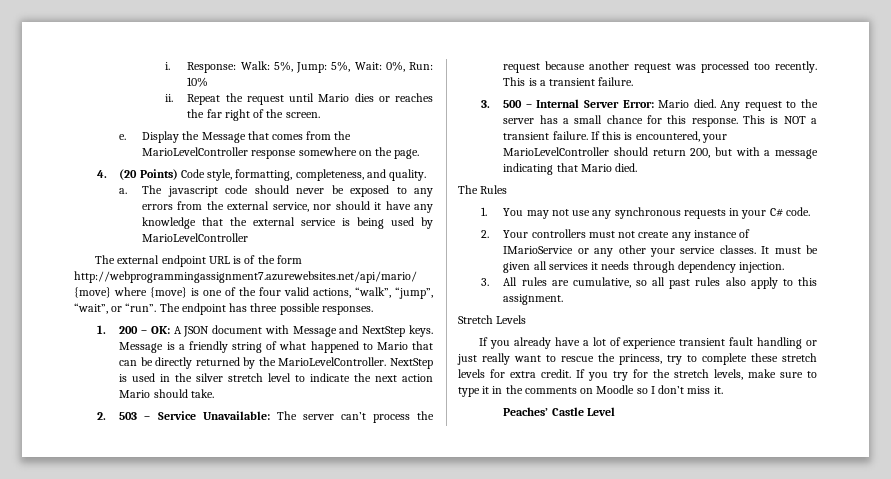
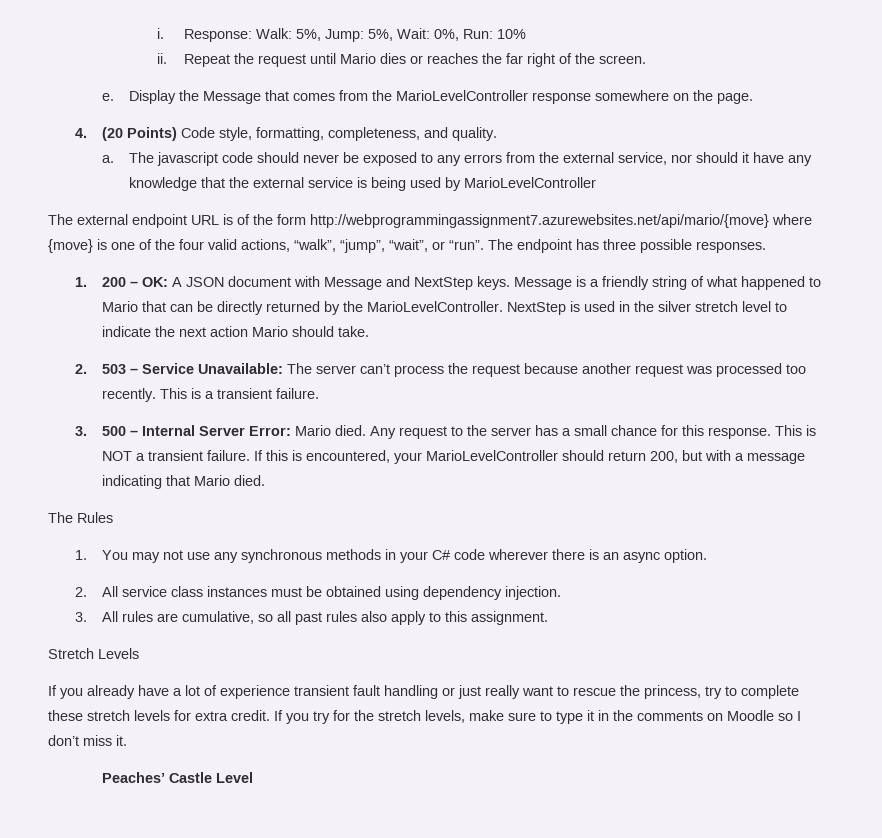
[683,209,726,219] requests -> [326,549,382,560] methods
[785,207,810,216] [480,229,751,241] [503,245,818,257] [503,261,675,273] code. // 2. Your controllers must not create any instance of IMarioService or any other your service classes. It must be given all services it needs through -> [454,549,708,563] [75,586,420,600] code wherever there is an async option. // 2. All service class instances must be obtained using

